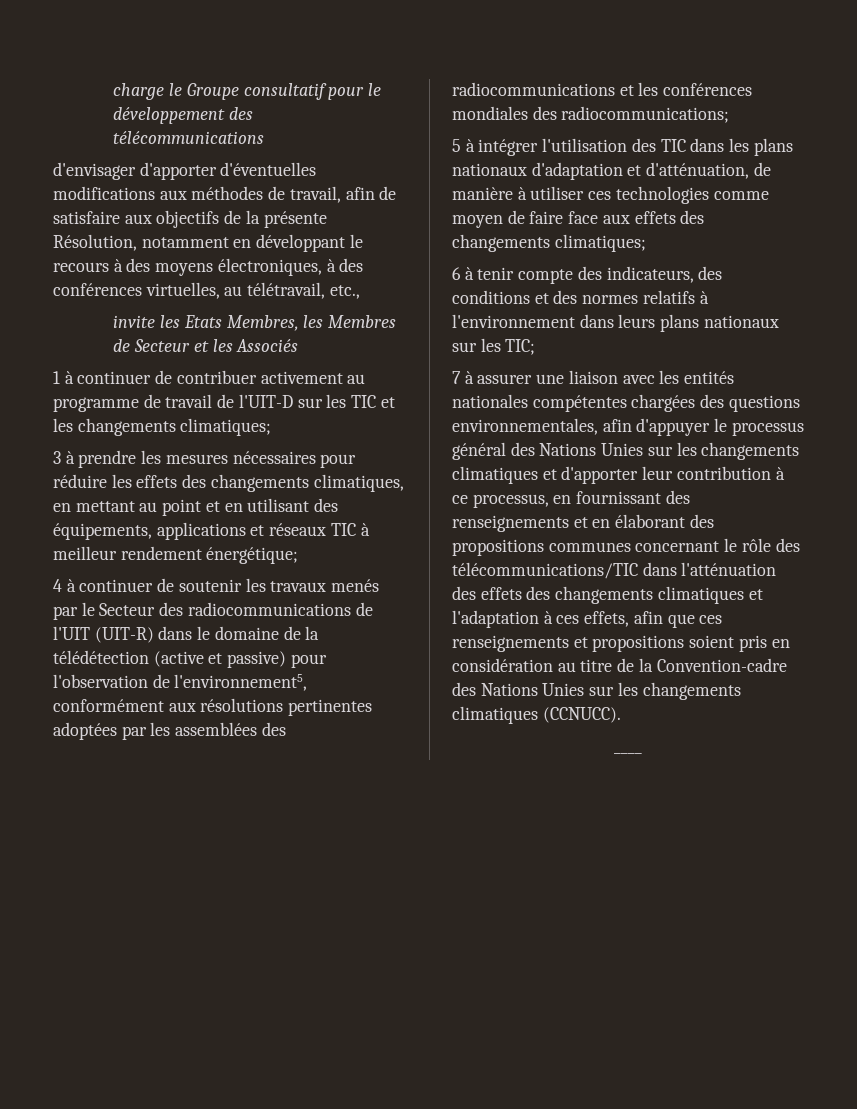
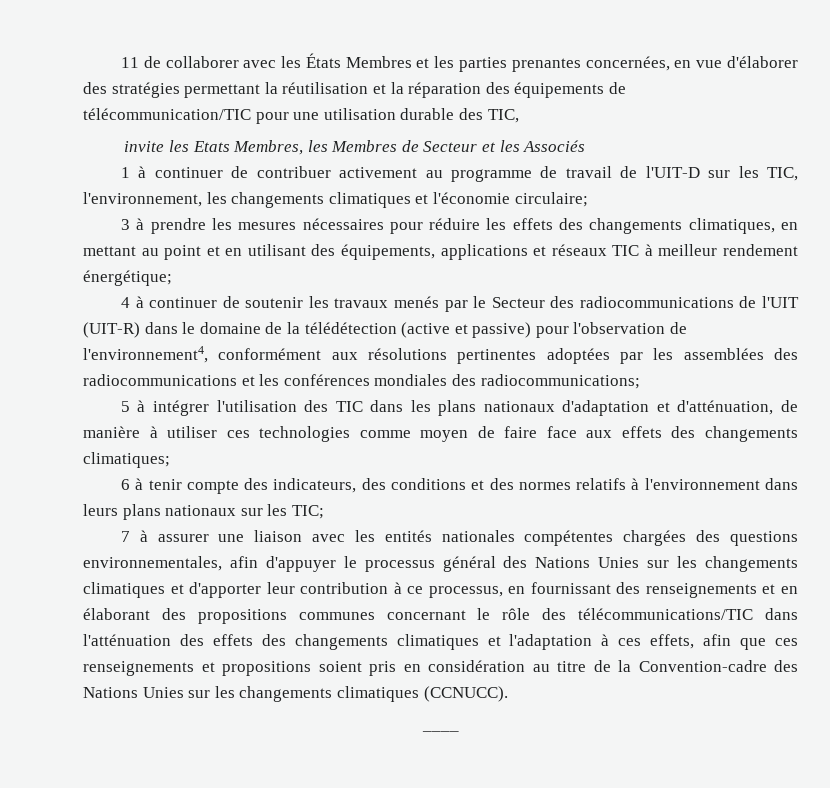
[113,83,382,100] [113,107,254,124] [113,131,265,144] [53,162,317,180] [53,186,397,203] [53,210,327,228] [53,234,363,252] [53,258,364,276] [53,282,360,299] charge le Groupe consultatif pour le développement des télécommunications // d'envisager d'apporter d'éventuelles modifications aux méthodes de travail, afin de satisfaire aux objectifs de la présente Résolution, notamment en développant le recours à des moyens électroniques, à des conférences virtuelles, au télétravail, etc., -> [120,53,798,72] [83,82,626,98] [83,108,519,124] 11 de collaborer avec les États Membres et les parties prenantes concernées, en vue d'élaborer des stratégies permettant la réutilisation et la réparation des équipements de télécommunication/TIC pour une utilisation durable des TIC,
[351,395,395,408] [53,418,272,436] TIC et les changements climatiques; -> [766,167,798,181] [83,192,588,208] TIC, l'environnement, les changements climatiques et l'économie circulaire;
[174,674,308,691] l'environnement5, -> [83,346,208,363] l'environnement4,

